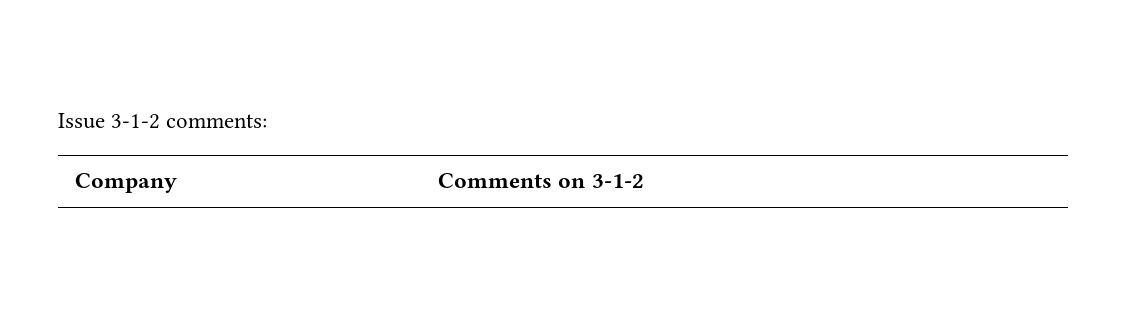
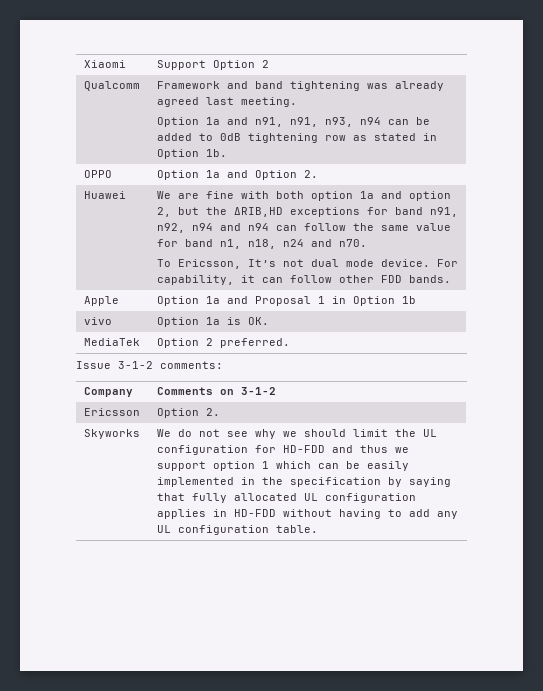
(58, 121) none -> [84,60,127,68] [157,60,270,70] [84,81,141,91] [157,81,445,91] [157,97,298,107] [157,117,431,127] [157,133,438,143] [157,149,228,159] [84,170,113,178] [157,170,319,180] [84,191,127,199] [157,191,452,201] [157,207,459,217] [157,223,452,233] [157,239,368,249] [157,259,459,269] [157,275,452,285] [84,296,120,306] [157,296,417,306] [84,317,113,325] [157,317,270,327] [84,338,141,346] [157,338,291,348] Xiaomi | Support Option 2 // Qualcomm | Framework and band tightening was already agreed last meeting. // Option 1a and n91, n91, n93, n94 can be added to 0dB tightening row as stated in Option 1b. // OPPO | Option 1a and Option 2. // Huawei | We are fine with both option 1a and option 2, but the ΔRIB,HD exceptions for band n91, n92, n94 and n94 can follow the same value for band n1, n18, n24 and n70. // To Ericsson, It’s not dual mode device. For capability, it can follow other FDD bands. // Apple | Option 1a and Proposal 1 in Option 1b // vivo | Option 1a is OK. // MediaTek | Option 2 preferred. //
(644, 181) none -> [84,408,141,416] [157,408,221,418] [84,429,141,439] [157,429,438,439] [157,445,410,455] [157,461,410,471] [157,477,452,487] [157,493,417,503] [157,509,459,519] [157,525,319,535] // Ericsson | Option 2. // Skyworks | We do not see why we should limit the UL configuration for HD-FDD and thus we support option 1 which can be easily implemented in the specification by saying that fully allocated UL configuration applies in HD-FDD without having to add any UL configuration table.

